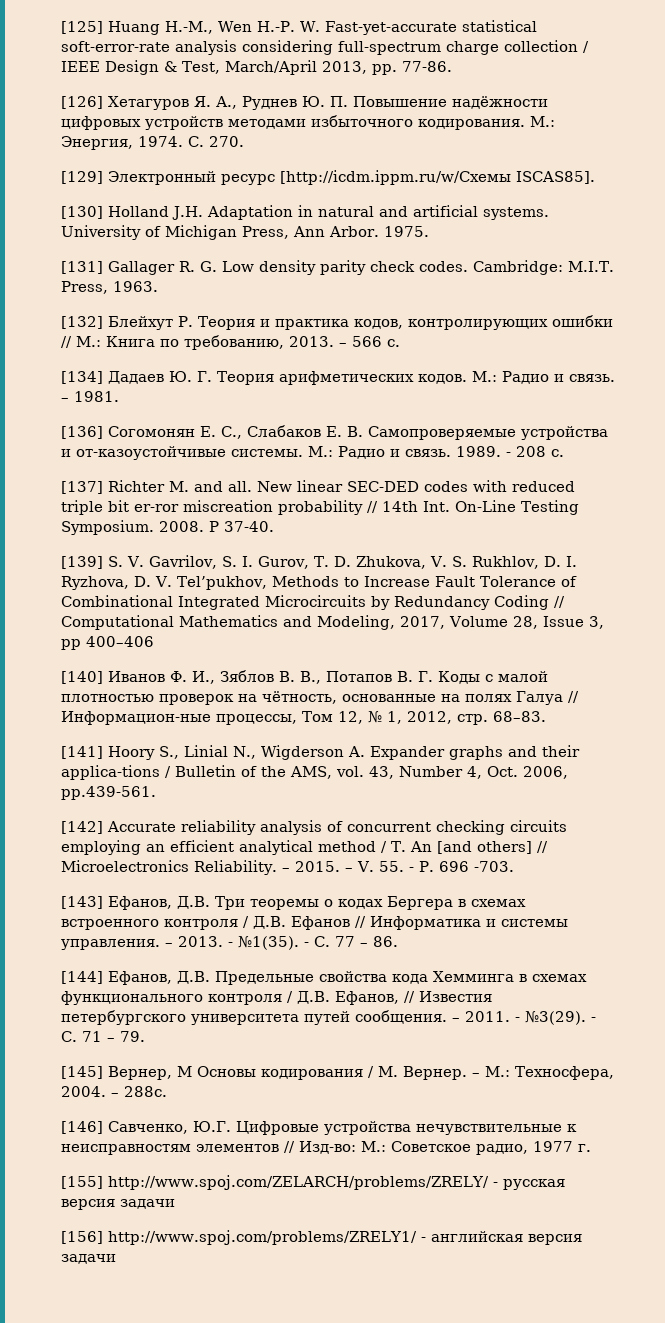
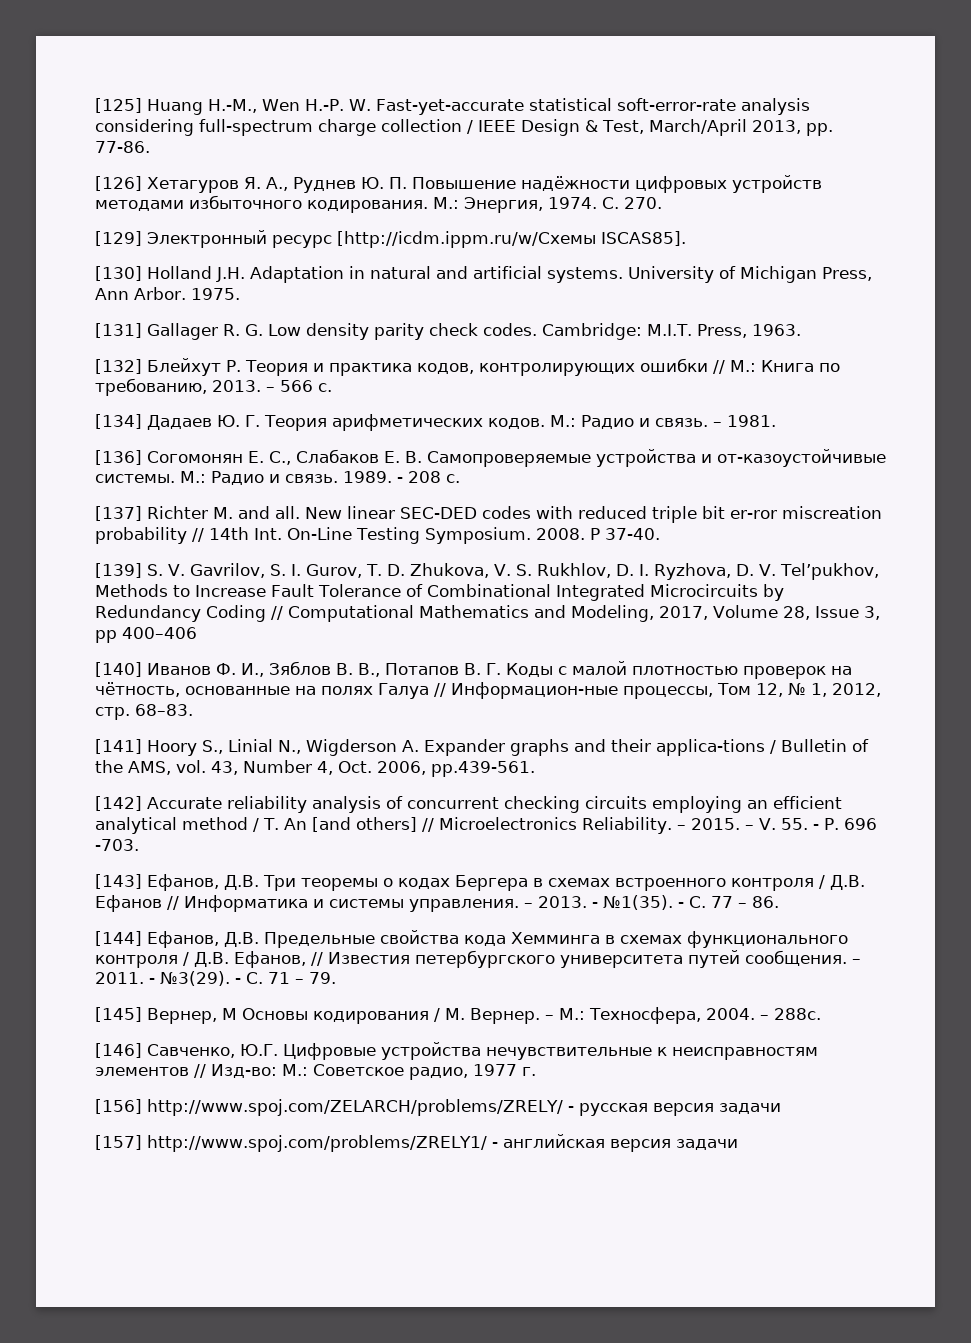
[61,1176,103,1189] [155] -> [95,1099,142,1114] [156]
[61,1231,103,1244] [156] -> [95,1135,142,1150] [157]

